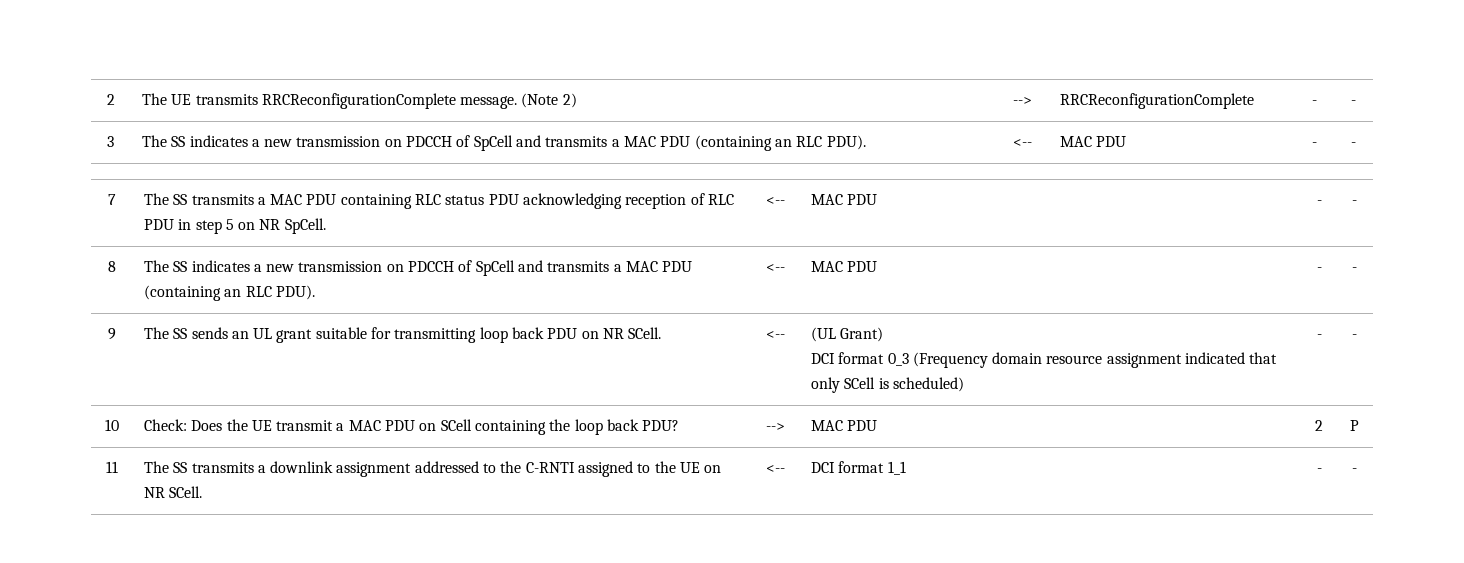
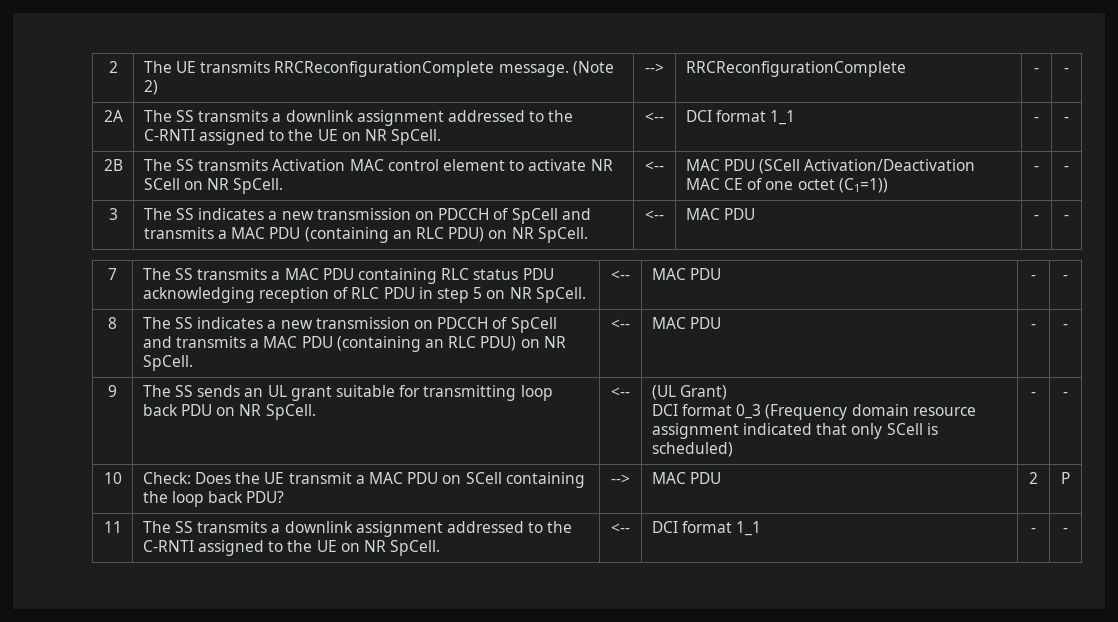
(1356, 102) none -> [103,110,123,122] [143,110,574,126] [143,129,442,145] [645,112,664,122] [685,110,796,125] [1034,117,1039,122] [1064,117,1069,122] [103,159,123,171] [143,159,613,171] [143,178,284,194] [645,161,664,171] [685,159,976,174] [685,178,888,193] [1034,166,1039,171] [1064,166,1069,171] // 2A | The SS transmits a downlink assignment addressed to the C-RNTI assigned to the UE on NR SpCell. | <-- | DCI format 1_1 | - | - // 2B | The SS transmits Activation MAC control element to activate NR SCell on NR SpCell. | <-- | MAC PDU (SCell Activation/Deactivation MAC CE of one octet (C1=1)) | - | -
[826,135,866,150] PDU). -> [448,227,588,243] PDU) on NR SpCell.
[275,285,315,300] PDU). -> [480,336,566,351] [142,355,193,371] PDU) on NR SpCell.
[628,327,662,339] SCell. -> [265,404,316,420] SpCell.
[169,486,203,498] SCell. -> [390,540,441,556] SpCell.

